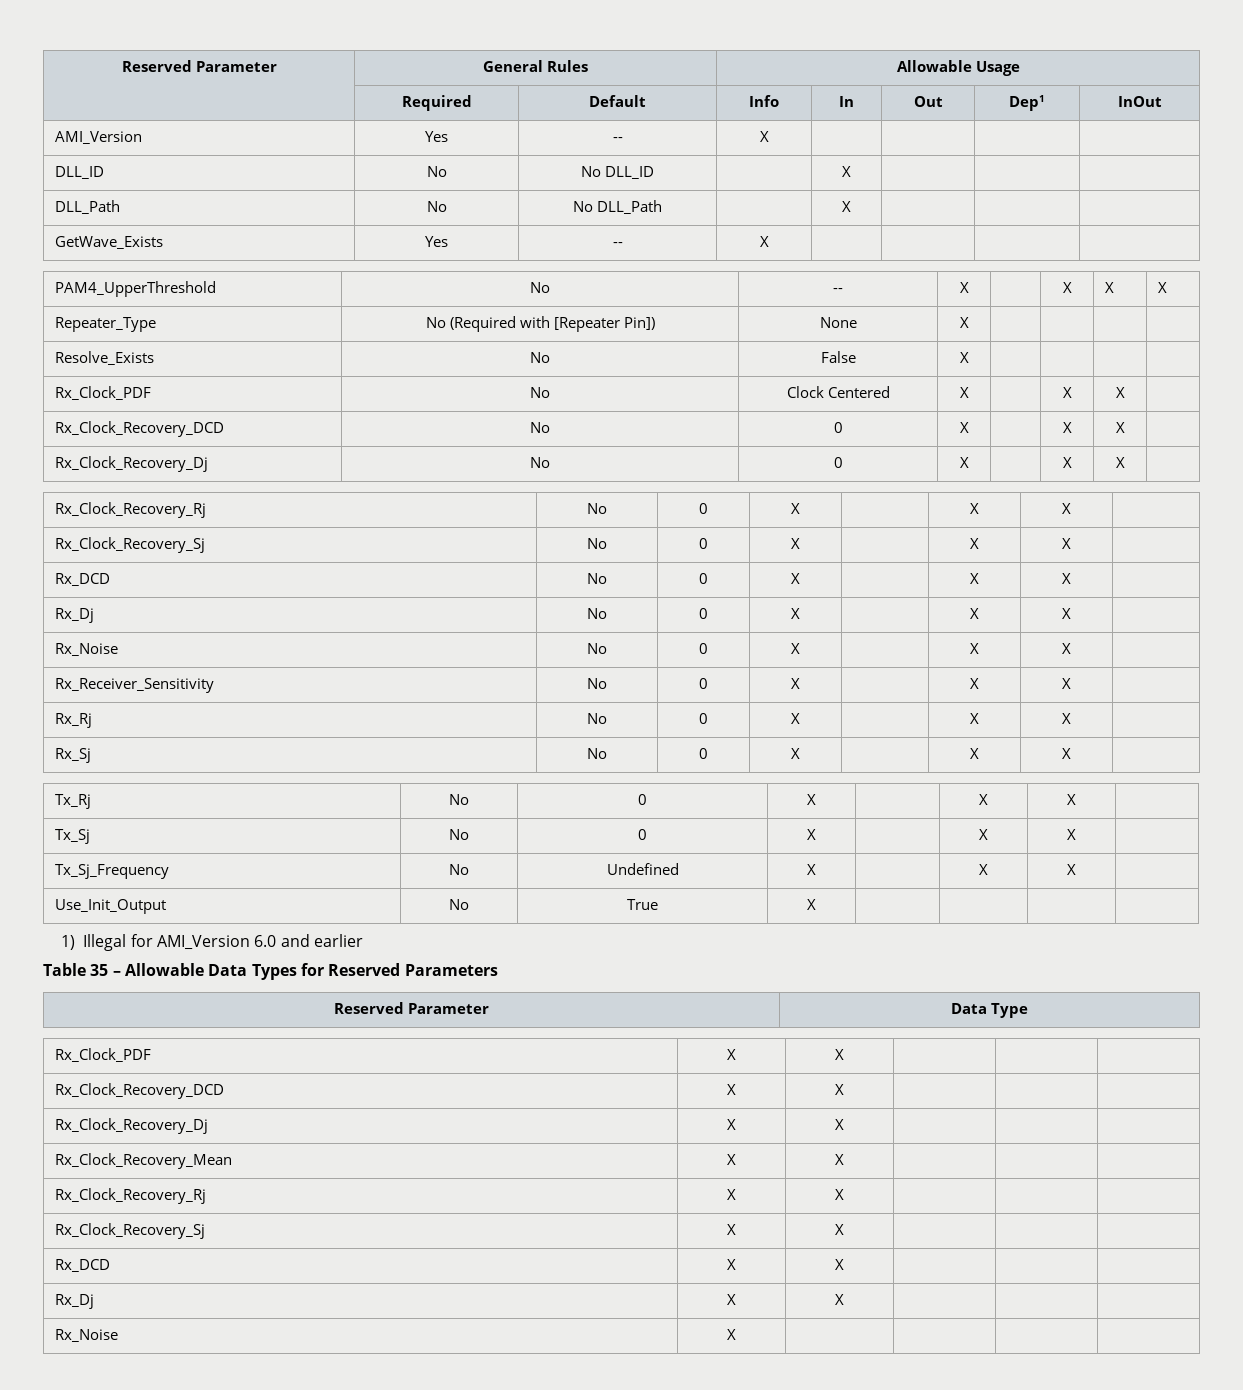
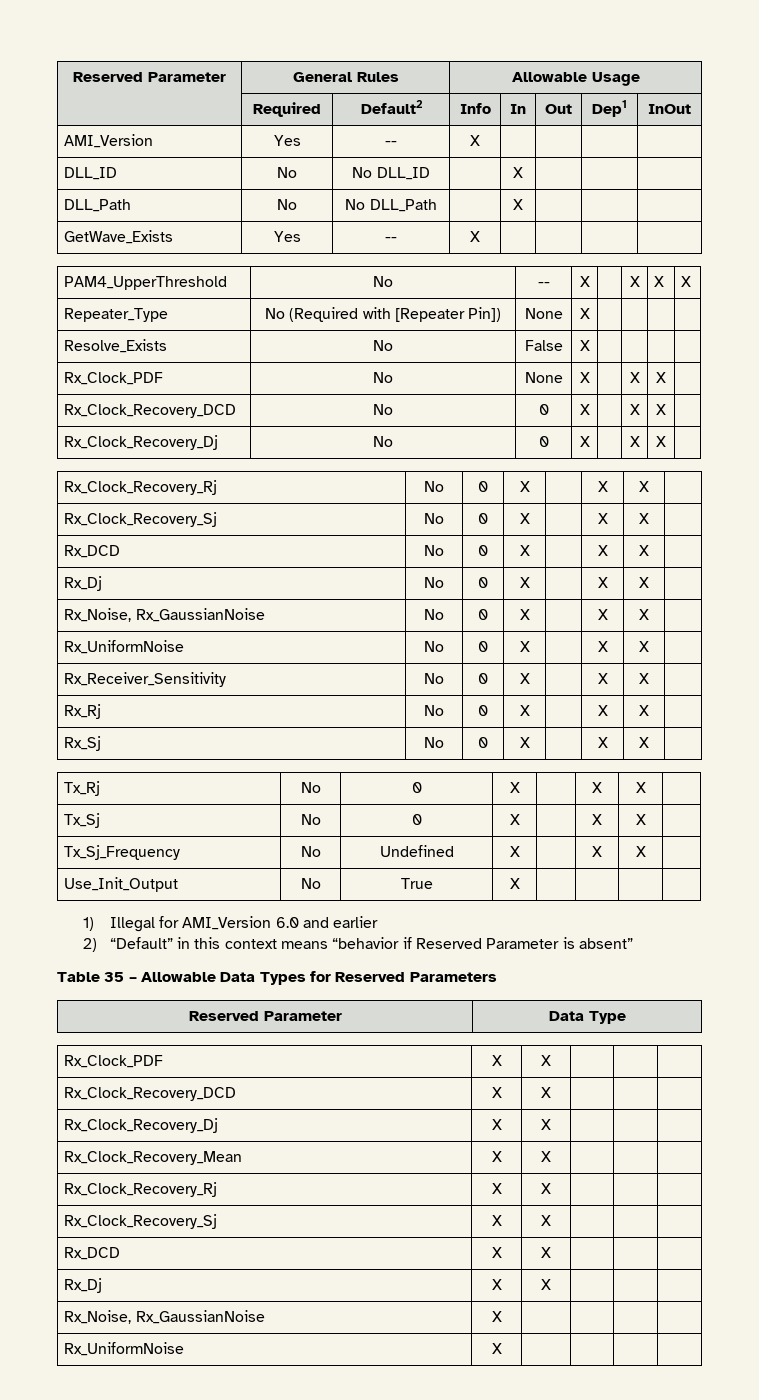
[589,95,646,107] Default -> [360,100,423,114] Default2
[786,386,890,398] | Clock Centered -> [524,372,563,383] | None
[55,643,119,656] Rx_Noise -> [64,608,265,622] [424,609,444,620] [478,609,488,620] [519,609,530,620] [597,609,608,620] [639,609,649,620] [64,640,185,654] Rx_Noise, Rx_GaussianNoise | No | 0 | X | | X | X | // Rx_UniformNoise
(364, 940) none -> [83,937,634,952] // 2) “Default” in this context means “behavior if Reserved Parameter is absent”
[55,1329,119,1342] [727,1329,736,1340] Rx_Noise | X | | | | -> [64,1310,265,1324] [491,1311,502,1322] [64,1342,185,1356] [491,1343,502,1354] Rx_Noise, Rx_GaussianNoise | X | | | | // Rx_UniformNoise | X | | | |

